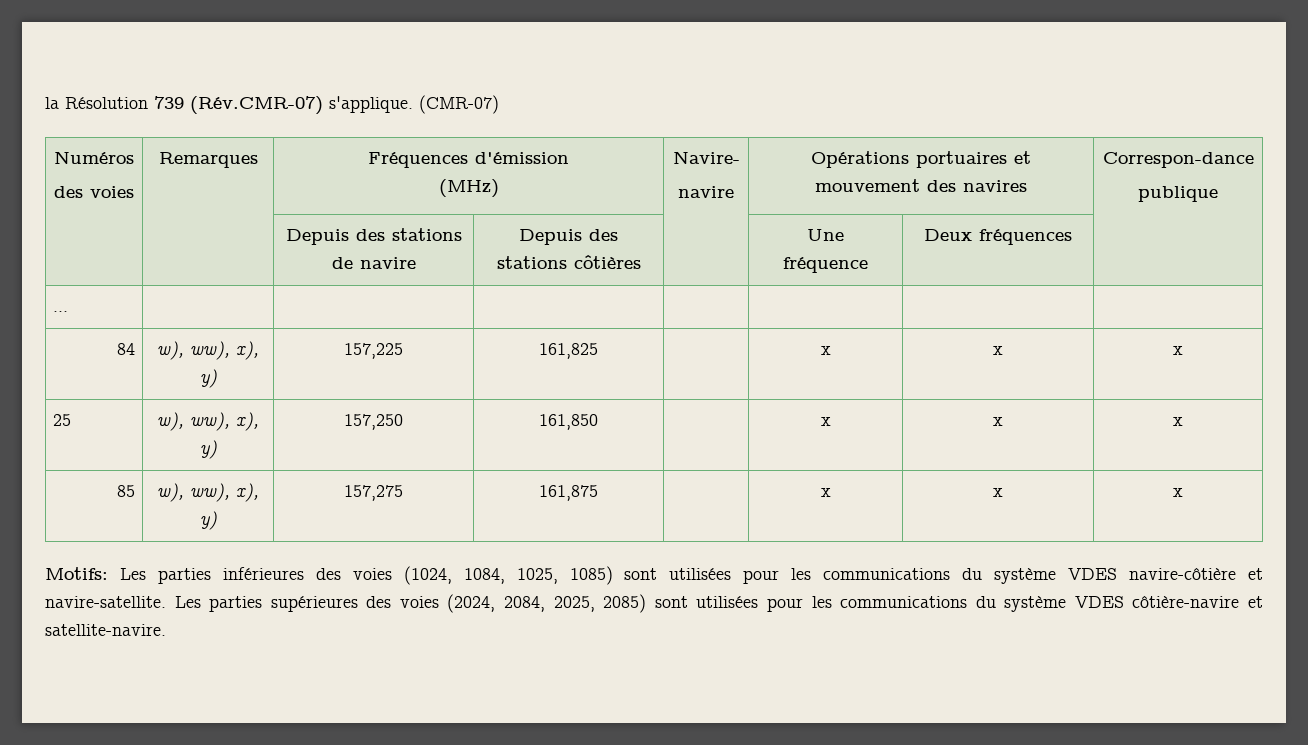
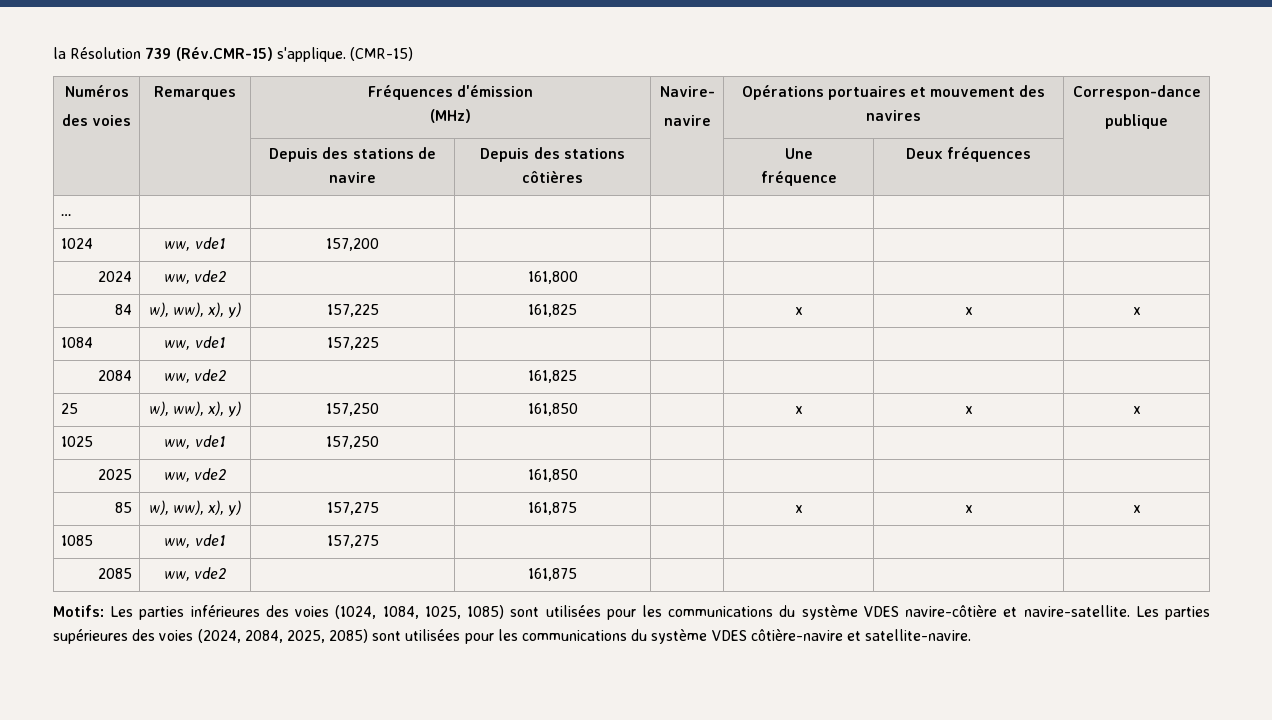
[190,95,499,115] (Rév.CMR-07) s'applique. (CMR-07) -> [175,47,413,62] (Rév.CMR-15) s'applique. (CMR-15)
(69, 311) none -> [61,238,94,249] [164,237,226,251] [325,238,379,251] [97,271,132,282] [163,270,227,284] [527,271,578,284] // 1024 | ww, vde1 | 157,200 | | | | | // 2024 | ww, vde2 | | 161,800 | | | |
(1183, 350) none -> [61,337,94,348] [164,336,226,350] [326,337,379,350] [97,370,132,381] [163,369,227,383] [528,370,577,383] // 1084 | ww, vde1 | 157,225 | | | | | // 2084 | ww, vde2 | | 161,825 | | | |
(1183, 421) none -> [61,436,94,447] [164,435,226,449] [325,436,379,449] [97,469,132,480] [163,468,227,482] [527,469,578,482] // 1025 | ww, vde1 | 157,250 | | | | | // 2025 | ww, vde2 | | 161,850 | | | |
(1183, 492) none -> [61,535,94,546] [164,534,226,548] [326,535,379,548] [97,568,132,579] [163,567,227,581] [528,568,577,581] // 1085 | ww, vde1 | 157,275 | | | | | // 2085 | ww, vde2 | | 161,875 | | | |

